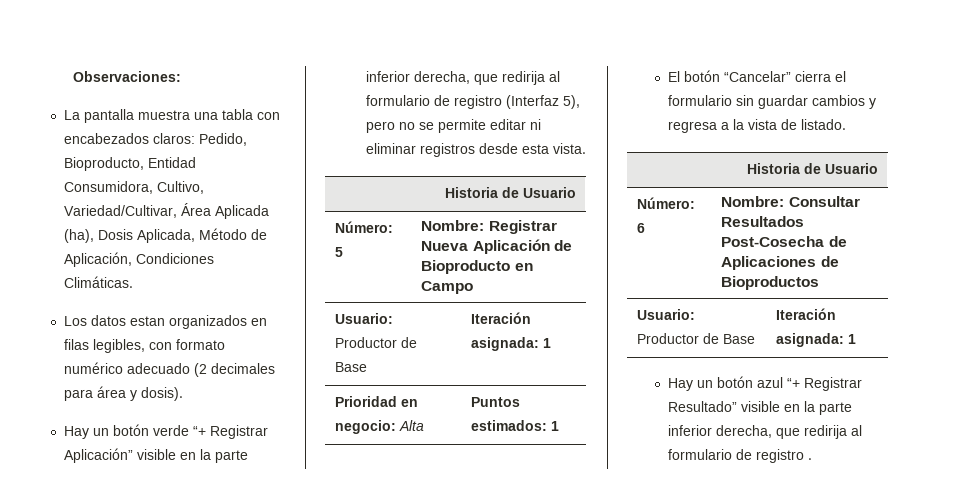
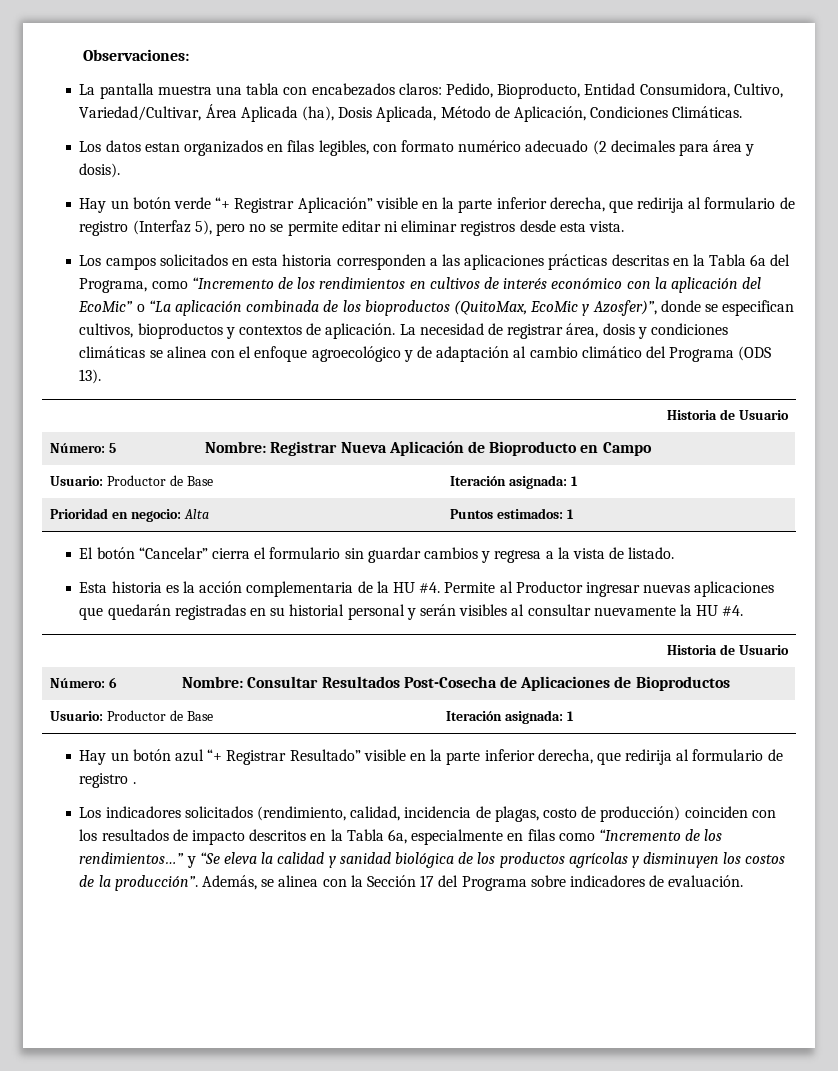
(586, 148) none -> [79,254,791,270] [79,277,762,293] [78,300,795,316] [79,323,728,339] [79,346,772,362] [79,369,102,384] // Los campos solicitados en esta historia corresponden a las aplicaciones prácticas descritas en la Tabla 6a del Programa, como “Incremento de los rendimientos en cultivos de interés económico con la aplicación del EcoMic” o “La aplicación combinada de los bioproductos (QuitoMax, EcoMic y Azosfer)”, donde se especifican cultivos, bioproductos y contextos de aplicación. La necesidad de registrar área, dosis y condiciones climáticas se alinea con el enfoque agroecológico y de adaptación al cambio climático del Programa (ODS 13).
(846, 124) none -> [79,581,775,597] [79,604,744,620] // Esta historia es la acción complementaria de la HU #4. Permite al Productor ingresar nuevas aplicaciones que quedarán registradas en su historial personal y serán visibles al consultar nuevamente la HU #4.
(812, 459) none -> [79,806,776,822] [79,829,723,845] [79,852,786,868] [79,875,744,891] // Los indicadores solicitados (rendimiento, calidad, incidencia de plagas, costo de producción) coinciden con los resultados de impacto descritos en la Tabla 6a, especialmente en filas como “Incremento de los rendimientos…” y “Se eleva la calidad y sanidad biológica de los productos agrícolas y disminuyen los costos de la producción”. Además, se alinea con la Sección 17 del Programa sobre indicadores de evaluación.

